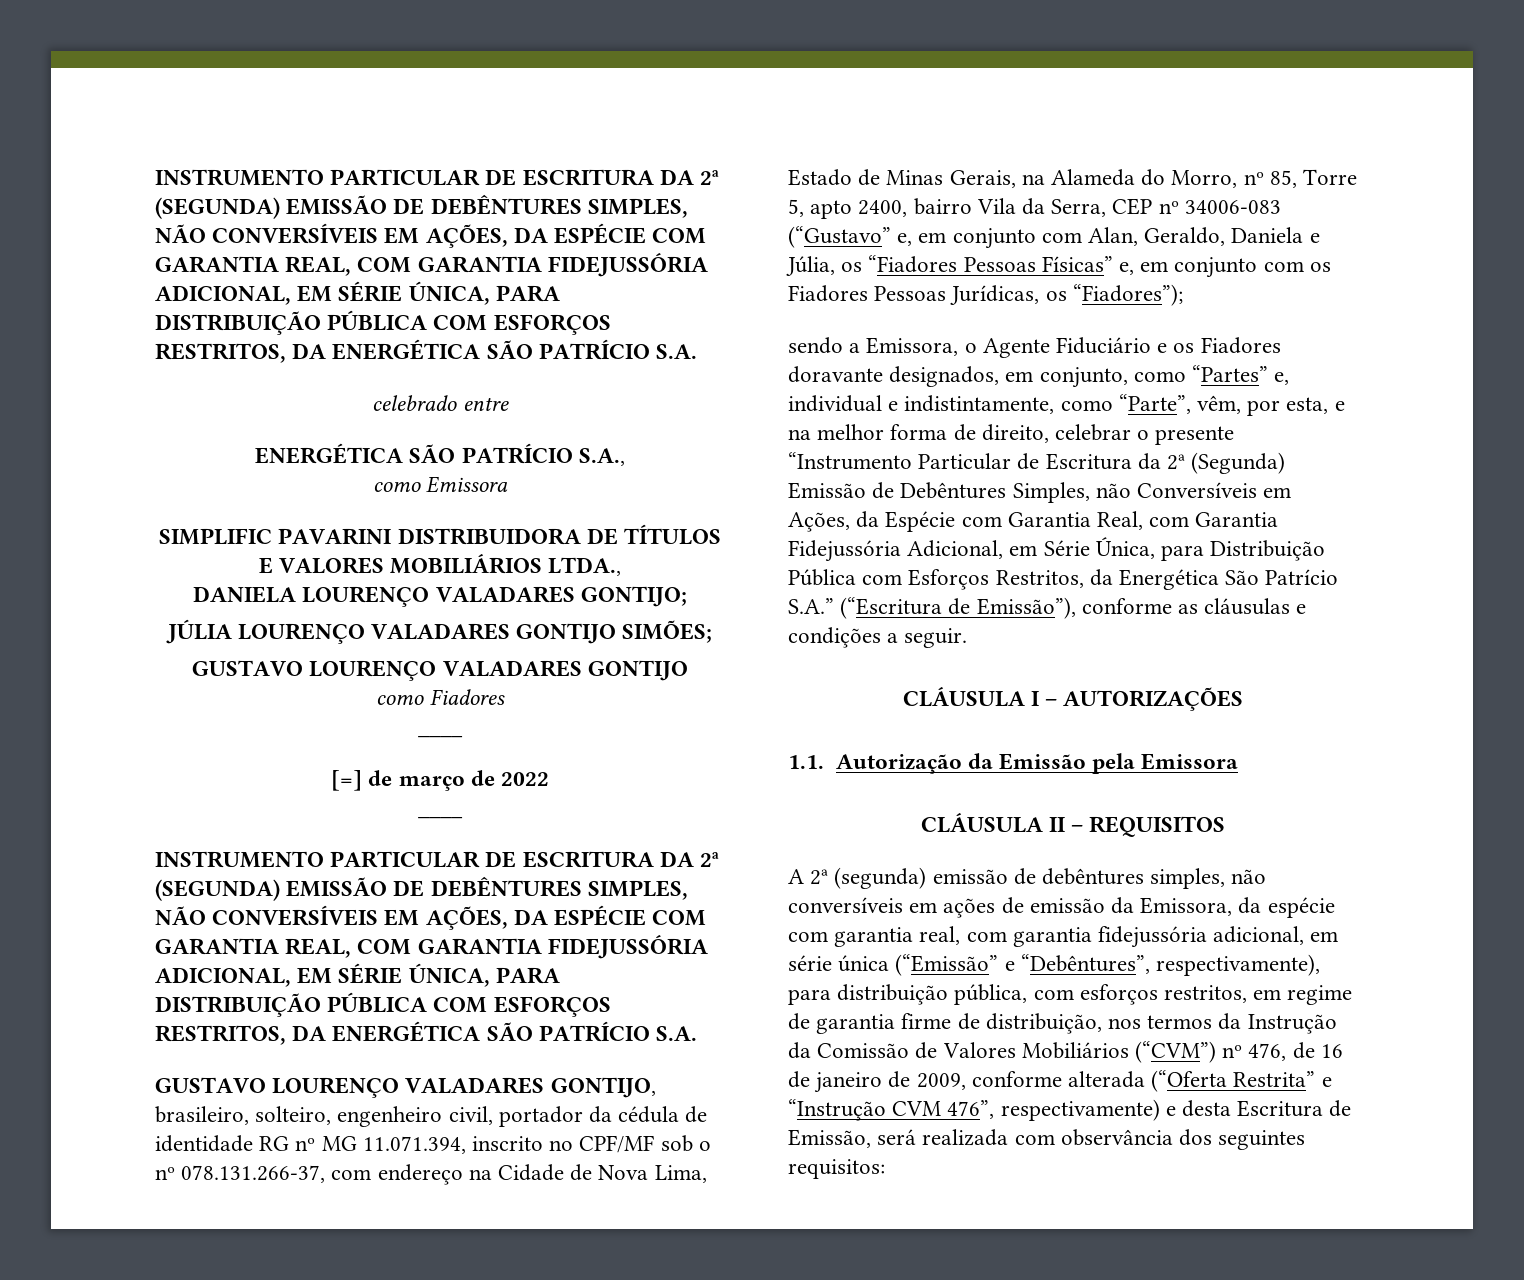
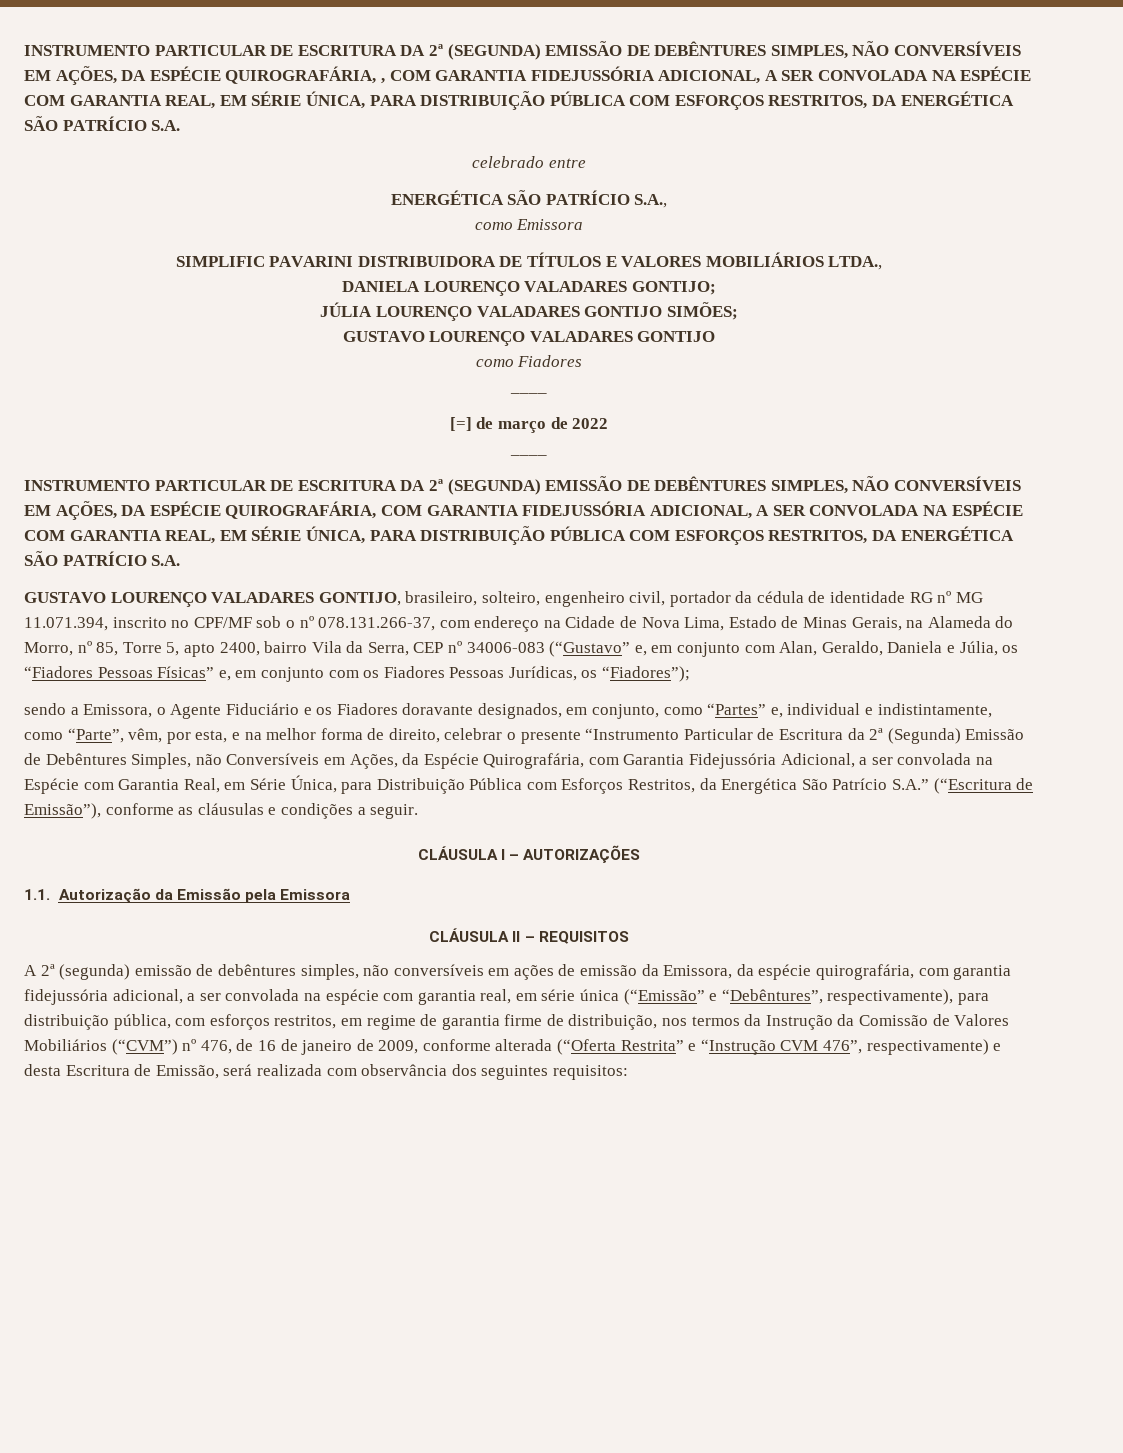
[652,228,707,244] [155,252,708,277] [155,285,291,305] COM GARANTIA REAL, COM GARANTIA FIDEJUSSÓRIA ADICIONAL, -> [225,66,1032,84] [24,95,216,109] QUIROGRAFÁRIA, , COM GARANTIA FIDEJUSSÓRIA ADICIONAL, A SER CONVOLADA NA ESPÉCIE COM GARANTIA REAL,
[652,910,707,926] [155,934,708,959] [155,967,291,987] COM GARANTIA REAL, COM GARANTIA FIDEJUSSÓRIA ADICIONAL, -> [225,501,1023,519] [24,530,216,544] QUIROGRAFÁRIA, COM GARANTIA FIDEJUSSÓRIA ADICIONAL, A SER CONVOLADA NA ESPÉCIE COM GARANTIA REAL,
[961,511,1144,530] com Garantia Real, -> [483,753,585,769] Quirografária,
(1004, 549) none -> [859,753,994,765] [24,778,220,794] a ser convolada na Espécie com Garantia Real,
[788,926,961,947] com garantia real, -> [816,964,915,980] quirografária,
(1305, 935) none -> [187,989,512,1005] a ser convolada na espécie com garantia real,

